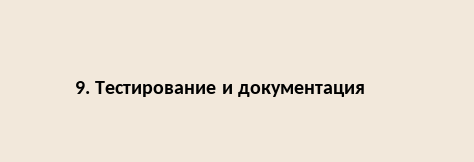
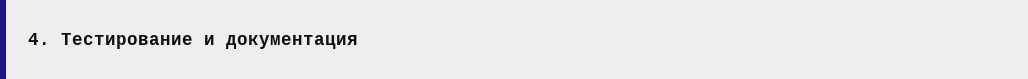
[75,81,90,94] 9. -> [28,33,50,45] 4.

